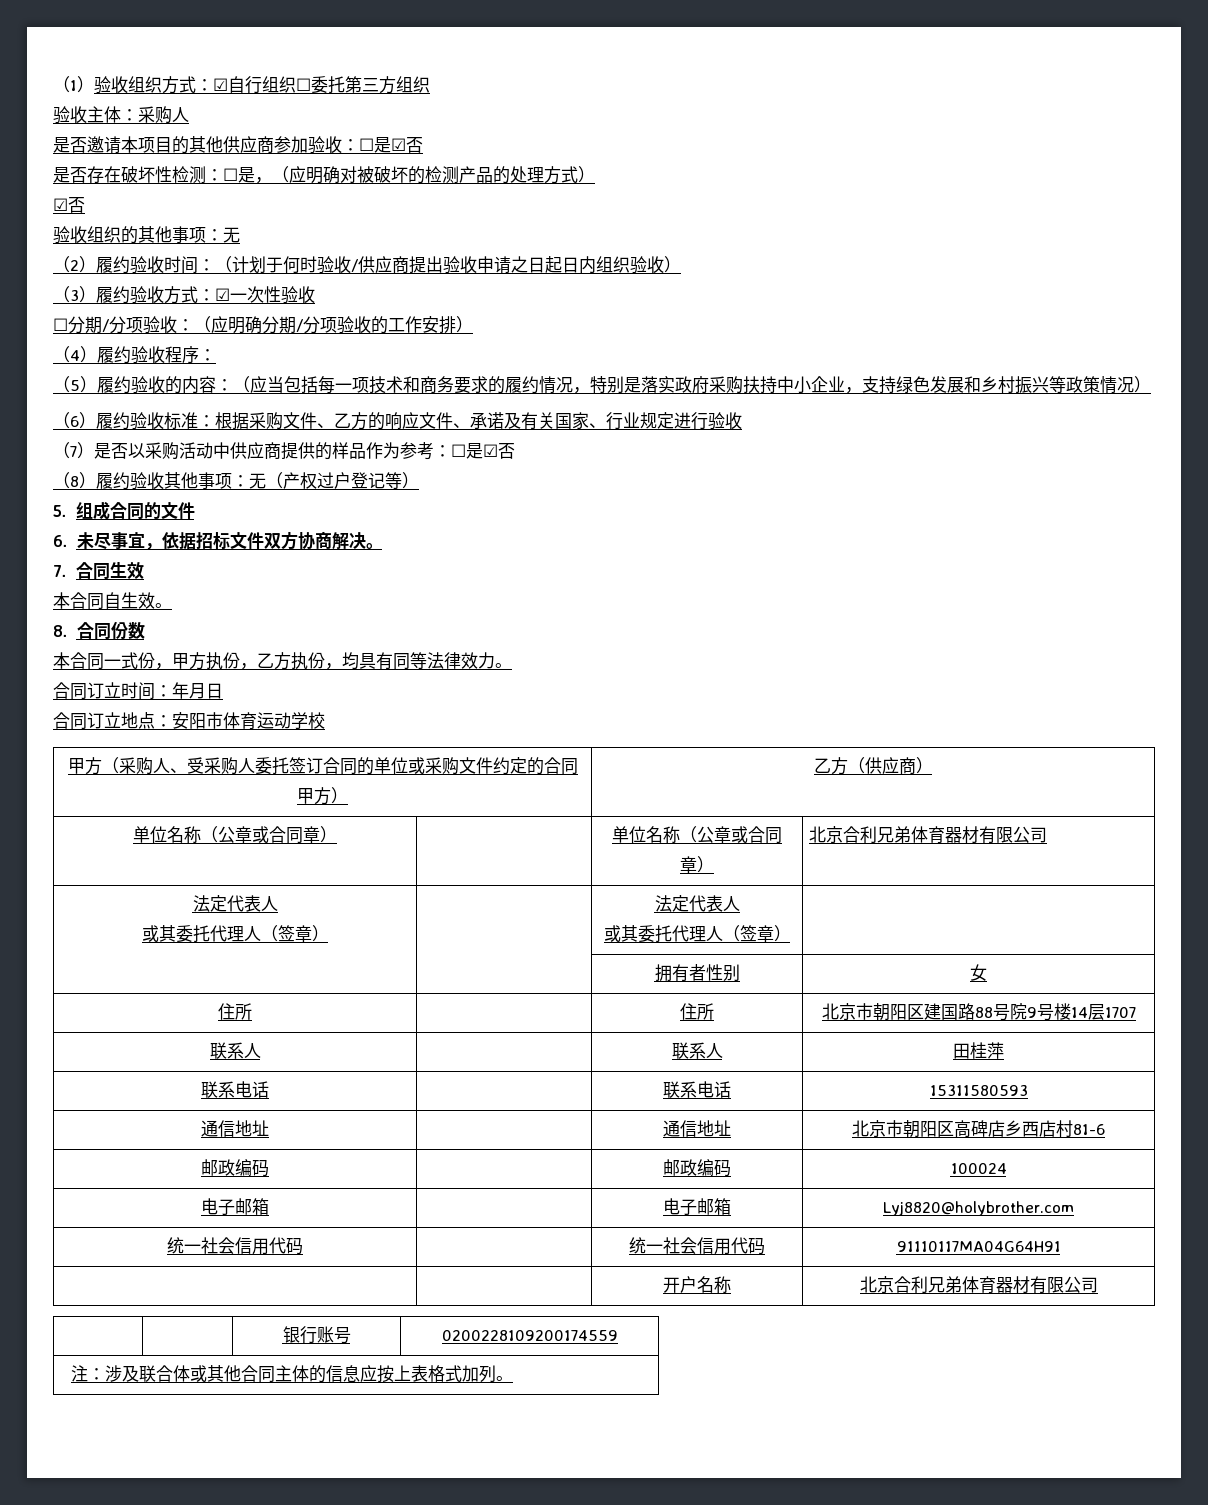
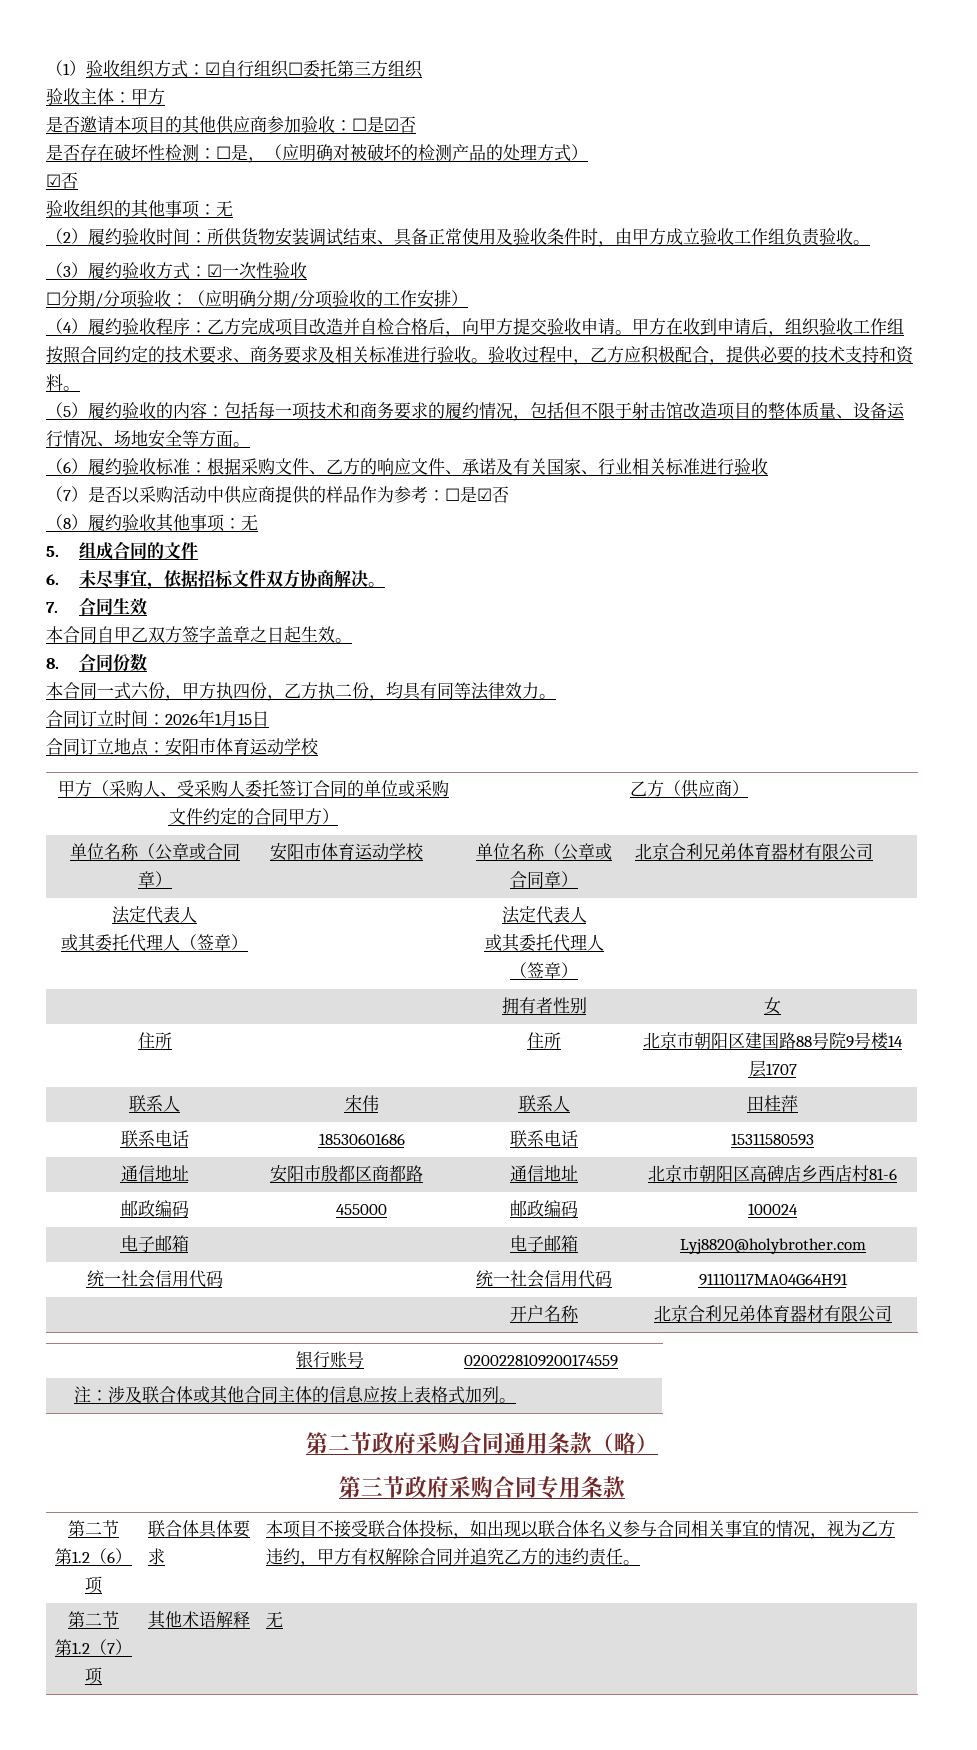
[138,106,189,124] 采购人 -> [131,88,165,105] 甲方
[215,256,681,274] （计划于何时验收/供应商提出验收申请之日起日内组织验收） -> [207,228,870,247] 所供货物安装调试结束、具备正常使用及验收条件时，由甲方成立验收工作组负责验收。
(216, 355) none -> [207,318,904,337] [46,345,914,365] [46,374,80,391] 乙方完成项目改造并自检合格后，向甲方提交验收申请。甲方在收到申请后，组织验收工作组按照合同约定的技术要求、商务要求及相关标准进行验收。验收过程中，乙方应积极配合，提供必要的技术支持和资料。
[233,376,284,393] （应当 -> (224, 411) none
[590,376,1151,394] 特别是落实政府采购扶持中小企业，支持绿色发展和乡村振兴等政策情况） -> [530,402,905,420] [46,430,250,448] 包括但不限于射击馆改造项目的整体质量、设备运行情况、场地安全等方面。
[640,412,674,429] 规定 -> [632,458,700,475] 相关标准
[266,472,419,489] （产权过户登记等） -> (258, 522) none
(121, 600) none -> [114,626,301,643] 甲乙双方签字盖章之日起
(138, 660) none -> [131,682,149,699] 六
(223, 661) none -> [233,683,250,699] 四
(308, 661) none -> [335,684,352,697] 二
[172,682,206,699] 年月 -> [165,709,252,727] 2026年1月15
(337, 834) none -> [270,843,425,861] 安阳市体育运动学校
(261, 1050) none -> [344,1095,379,1112] 宋伟
(269, 1089) none -> [318,1133,405,1145] 18530601686
(269, 1128) none -> [270,1165,424,1183] 安阳市殷都区商都路
(269, 1168) none -> [336,1204,387,1215] 455000
(514, 1378) none -> [306,1432,658,1454] [339,1476,625,1499] [68,1520,119,1537] [55,1548,132,1565] [85,1576,103,1594] [148,1520,251,1538] [148,1548,166,1565] [266,1519,896,1539] [266,1548,641,1567] [68,1611,119,1628] [55,1639,132,1656] [85,1667,103,1685] [148,1610,251,1629] [266,1611,284,1628] // 第二节政府采购合同通用条款（略） // 第三节政府采购合同专用条款 // 第二节 // 第1.2（6）项 | 联合体具体要求 | 本项目不接受联合体投标，如出现以联合体名义参与合同相关事宜的情况，视为乙方违约，甲方有权解除合同并追究乙方的违约责任。 // 第二节 // 第1.2（7）项 | 其他术语解释 | 无

